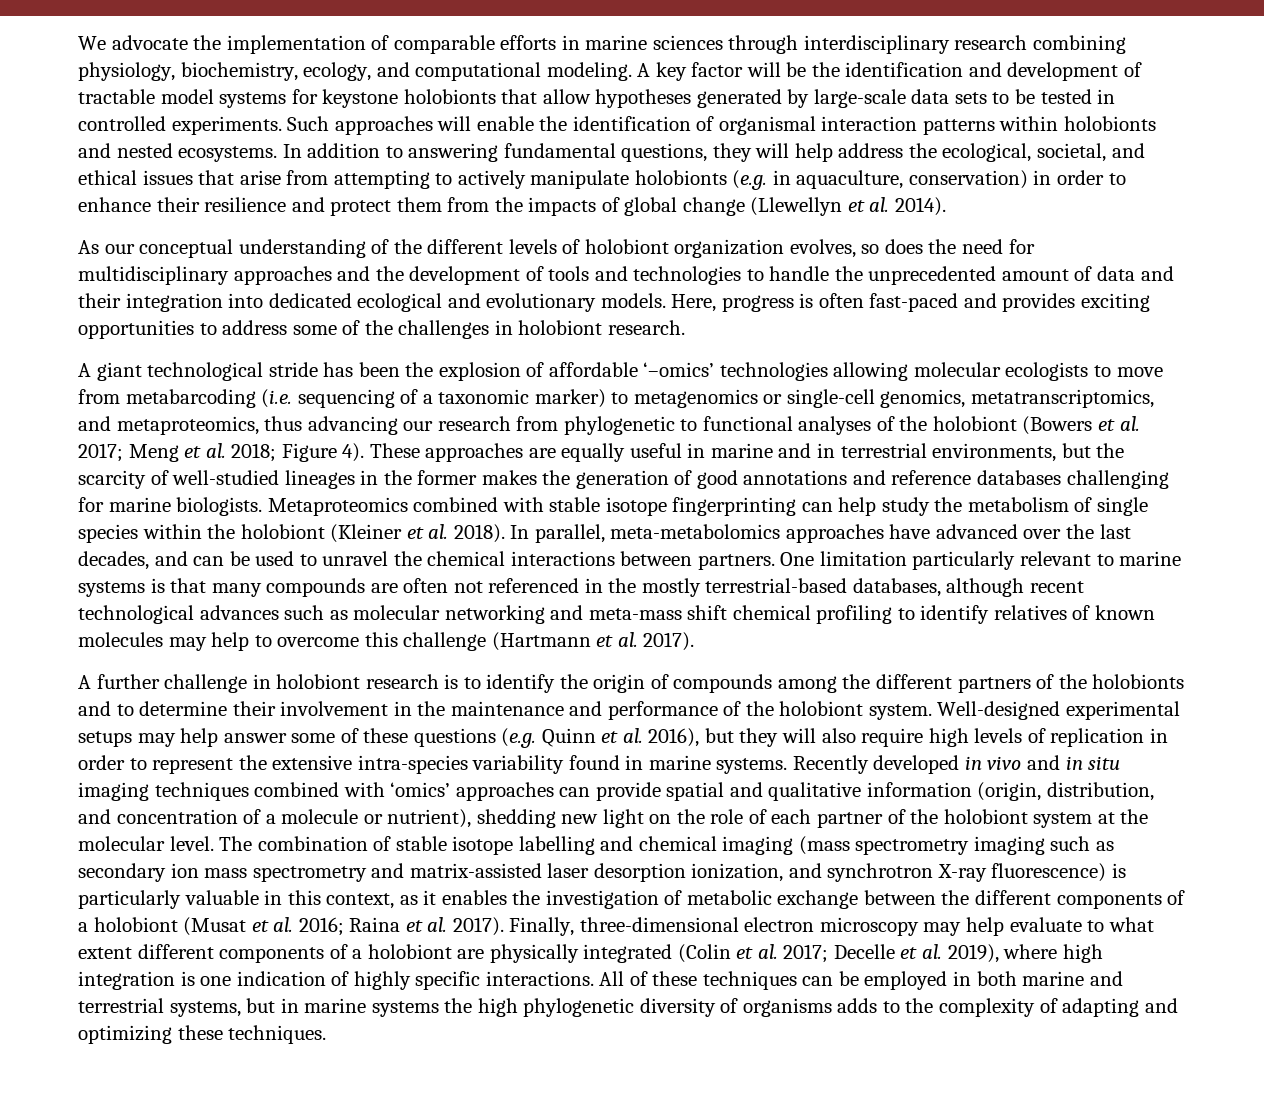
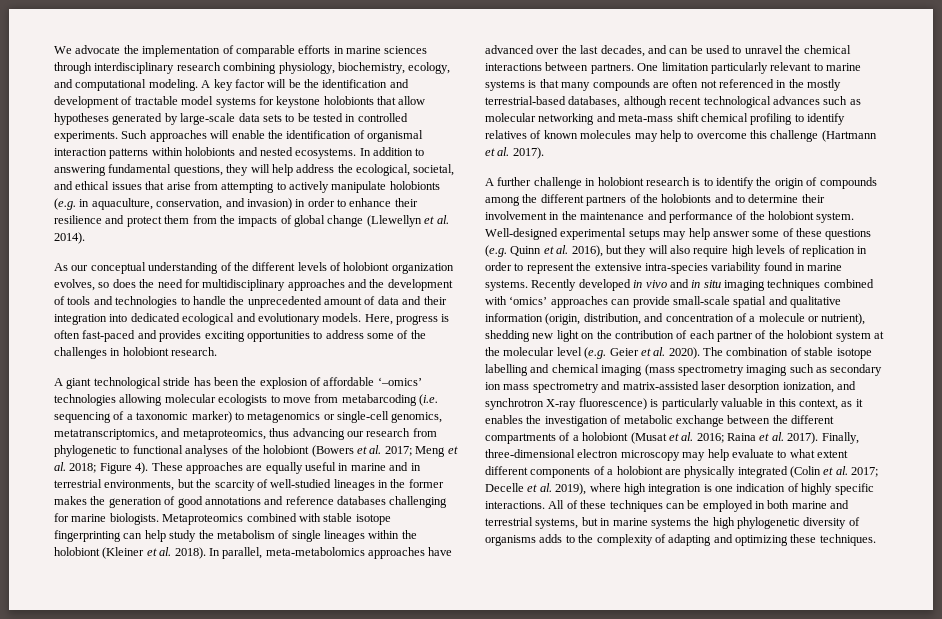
[908,170,1028,189] conservation) -> [156,198,292,210] conservation, and invasion)
[78,524,138,543] species -> [324,530,365,542] lineages
(661, 791) none -> [672,296,730,305] small-scale
[710,809,744,824] role -> [614,330,674,339] contribution
[169,836,214,851] level. -> [556,347,700,359] level (e.g. Geier et al. 2020).
[1056,893,1162,909] components -> [485,433,556,444] compartments

